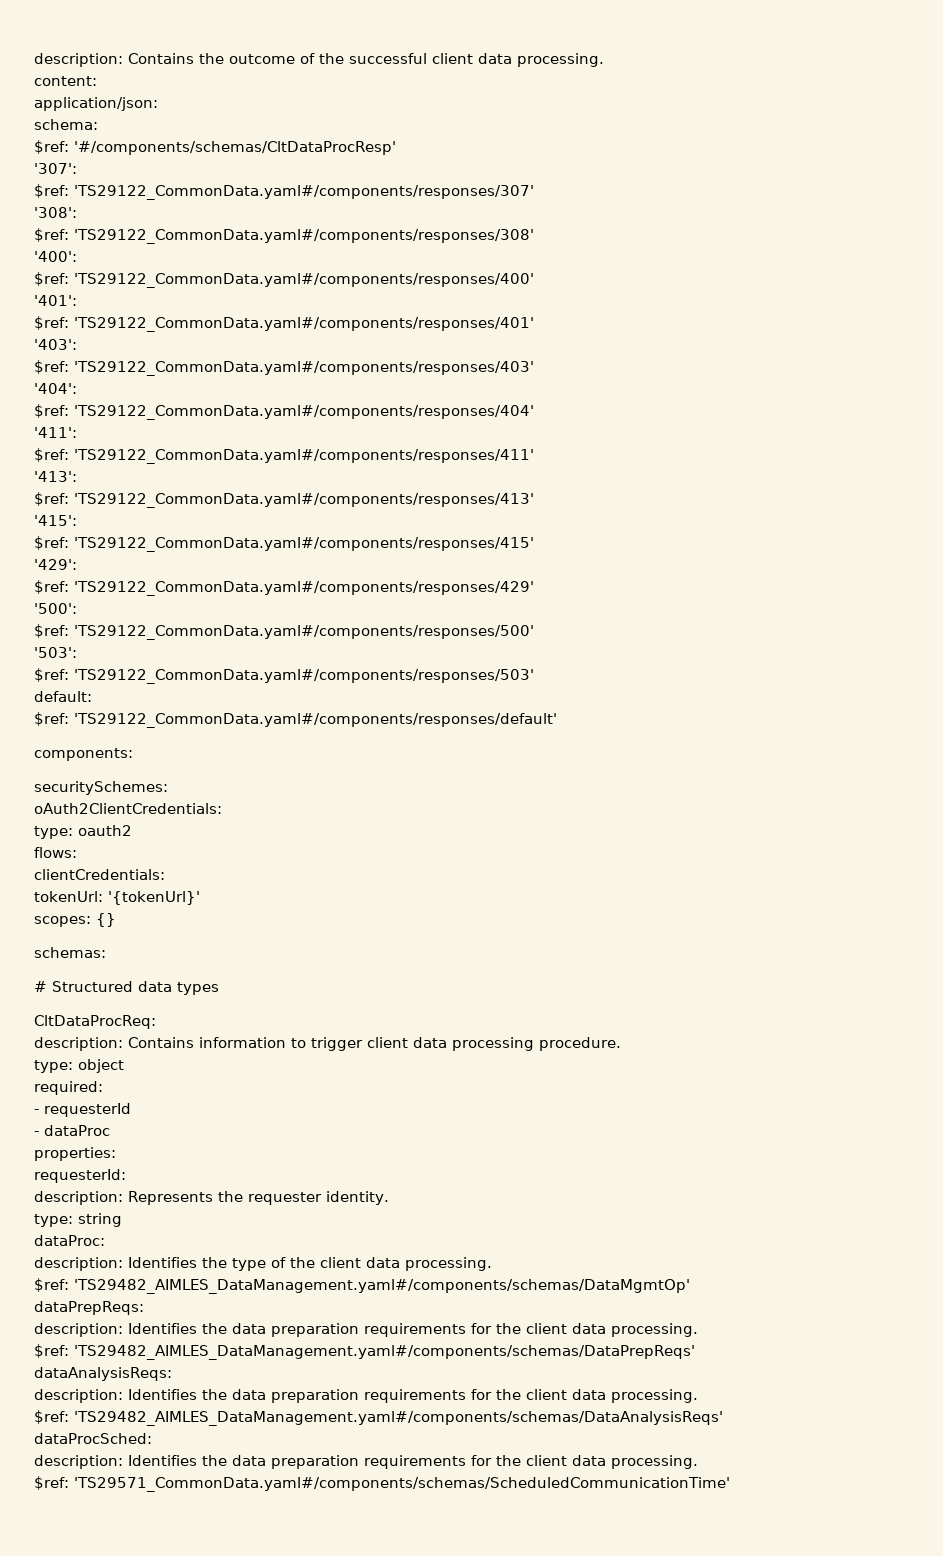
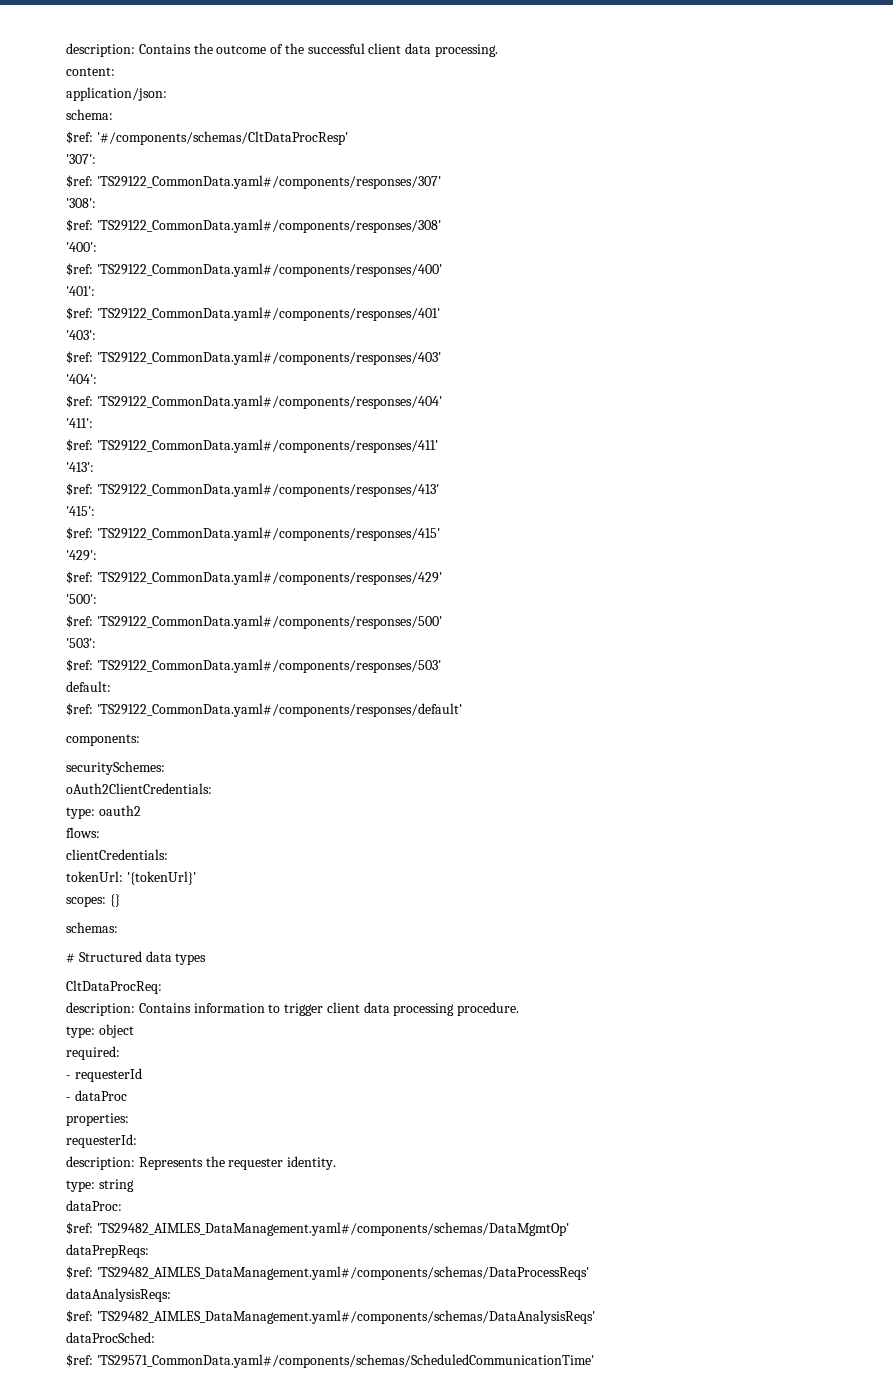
[34,1257,492,1271] [34,1278,690,1294] [34,1301,144,1315] [34,1323,698,1337] [34,1344,695,1360] description: Identifies the type of the client data processing. // $ref: 'TS29482_AIMLES_DataManagement.yaml#/components/schemas/DataMgmtOp' // dataPrepReqs: // description: Identifies the data preparation requirements for the client data processing. // $ref: 'TS29482_AIMLES_DataManagement.yaml#/components/schemas/DataPrepReqs' -> [66,1222,569,1236] [66,1244,149,1258] [66,1266,589,1280] $ref: 'TS29482_AIMLES_DataManagement.yaml#/components/schemas/DataMgmtOp' // dataPrepReqs: // $ref: 'TS29482_AIMLES_DataManagement.yaml#/components/schemas/DataProcessReqs'
[34,1389,698,1403] [34,1410,723,1426] [34,1433,152,1444] [34,1455,698,1469] description: Identifies the data preparation requirements for the client data processing. // $ref: 'TS29482_AIMLES_DataManagement.yaml#/components/schemas/DataAnalysisReqs' // dataProcSched: // description: Identifies the data preparation requirements for the client data processing. -> [66,1310,595,1324] [66,1332,155,1343] $ref: 'TS29482_AIMLES_DataManagement.yaml#/components/schemas/DataAnalysisReqs' // dataProcSched:

